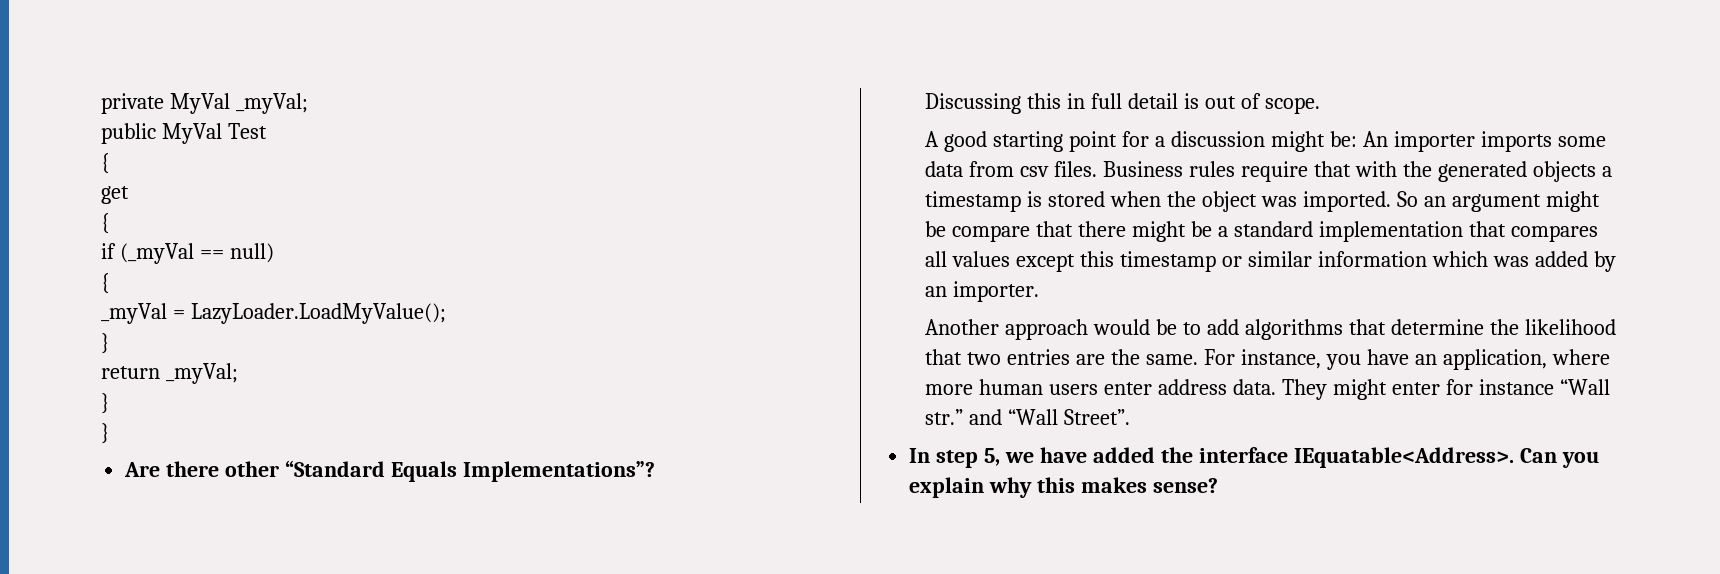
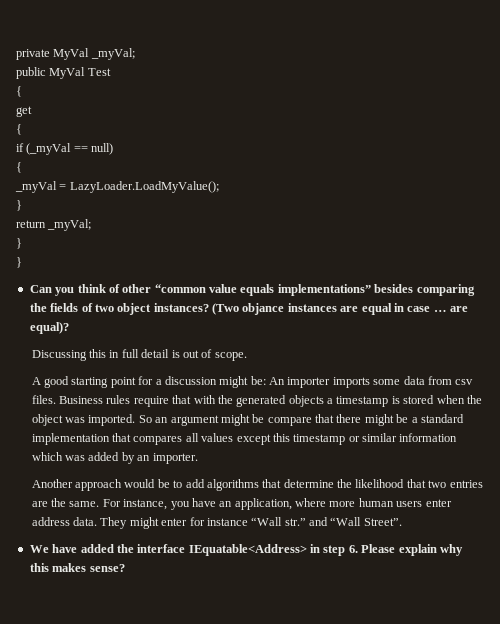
[124,460,655,482] Are there other “Standard Equals Implementations”? -> [29,284,475,296] [29,303,468,315] [29,322,69,334] Can you think of other “common value equals implementations” besides comparing the fields of two object instances? (Two objance instances are equal in case … are equal)?
[909,447,1599,468] In step 5, we have added the interface IEquatable<Address>. Can you -> [29,544,396,556] We have added the interface IEquatable<Address> in step 6. Please

